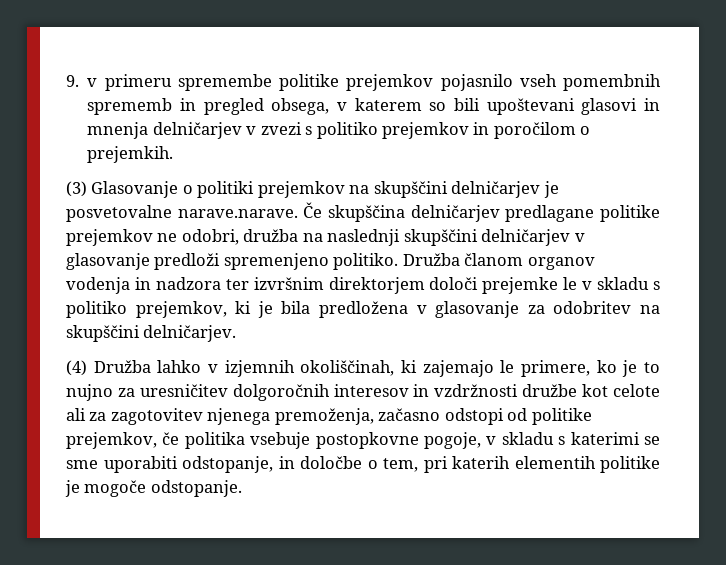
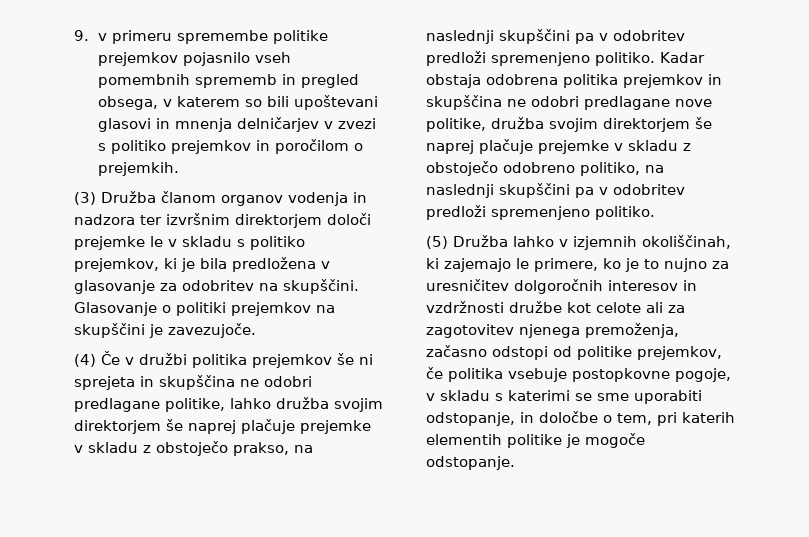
[91,181,559,198] [66,202,660,222] [66,229,585,246] [66,253,399,270] Glasovanje o politiki prejemkov na skupščini delničarjev je posvetovalne narave.narave. Če skupščina delničarjev predlagane politike prejemkov ne odobri, družba na naslednji skupščini delničarjev v glasovanje predloži spremenjeno politiko. -> (96, 198) none
[66,325,237,342] [66,360,87,376] skupščini delničarjev. // (4) -> [283,279,359,294] [74,302,335,316] [74,323,256,338] [74,351,373,368] [74,375,312,390] [74,397,383,412] [74,419,371,434] [74,441,313,456] [426,29,685,44] [426,51,705,66] [426,74,722,88] [426,95,712,110] [426,117,712,132] [426,139,691,154] [426,161,664,176] [426,183,685,198] [426,205,655,220] [426,236,448,249] skupščini. Glasovanje o politiki prejemkov na skupščini je zavezujoče. // (4) Če v družbi politika prejemkov še ni sprejeta in skupščina ne odobri predlagane politike, lahko družba svojim direktorjem še naprej plačuje prejemke v skladu z obstoječo prakso, na naslednji skupščini pa v odobritev predloži spremenjeno politiko. Kadar obstaja odobrena politika prejemkov in skupščina ne odobri predlagane nove politike, družba svojim direktorjem še naprej plačuje prejemke v skladu z obstoječo odobreno politiko, na naslednji skupščini pa v odobritev predloži spremenjeno politiko. // (5)

